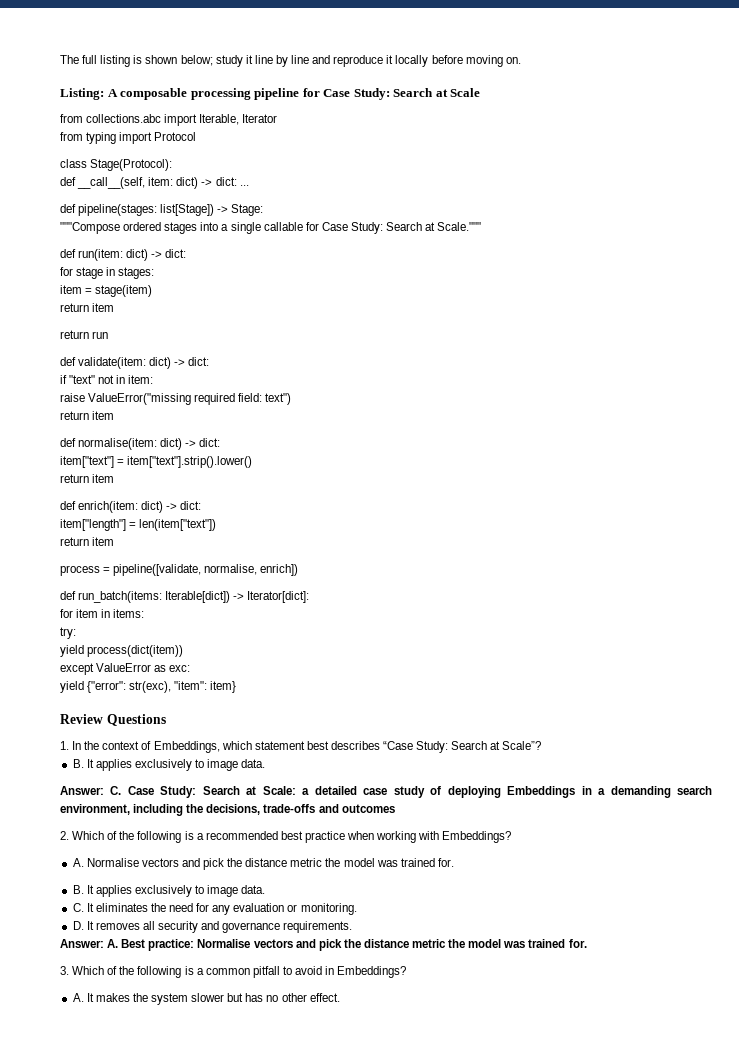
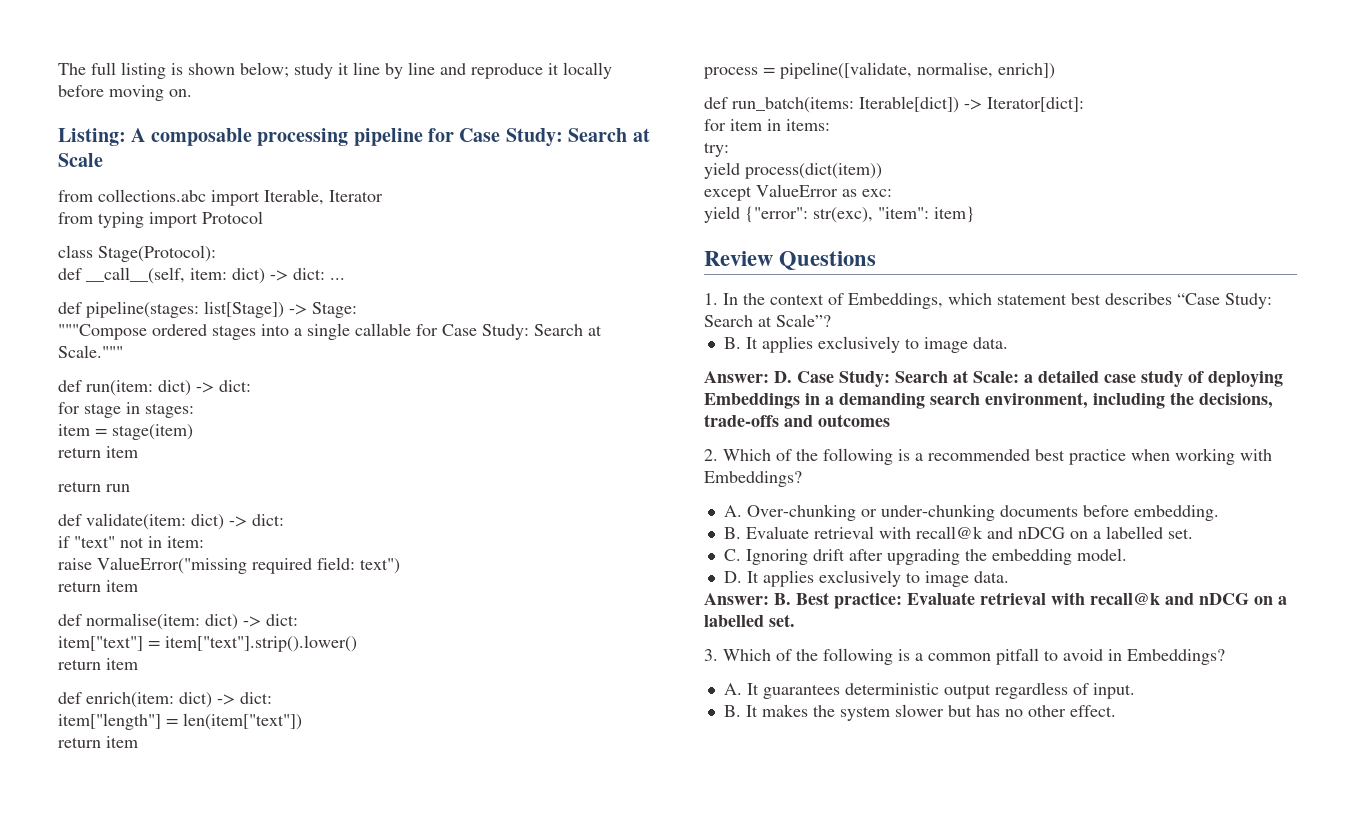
[110,786,122,795] C. -> [774,371,792,383] D.
[86,858,454,870] [72,885,266,897] [72,903,357,915] [72,921,353,933] [60,939,119,948] Normalise vectors and pick the distance metric the model was trained for. // B. It applies exclusively to image data. // C. It eliminates the need for any evaluation or monitoring. // D. It removes all security and governance requirements. // Answer: A. -> [746,504,1219,521] [723,526,1193,539] [723,548,1127,565] [723,570,1009,587] [704,593,791,605] Over-chunking or under-chunking documents before embedding. // B. Evaluate retrieval with recall@k and nDCG on a labelled set. // C. Ignoring drift after upgrading the embedding model. // D. It applies exclusively to image data. // Answer: B.
[197,939,587,951] Normalise vectors and pick the distance metric the model was trained for. -> [907,592,1287,605] [704,614,795,627] Evaluate retrieval with recall@k and nDCG on a labelled set.
(94, 997) none -> [762,682,1135,699] [723,705,758,717] guarantees deterministic output regardless of input. // B. It

